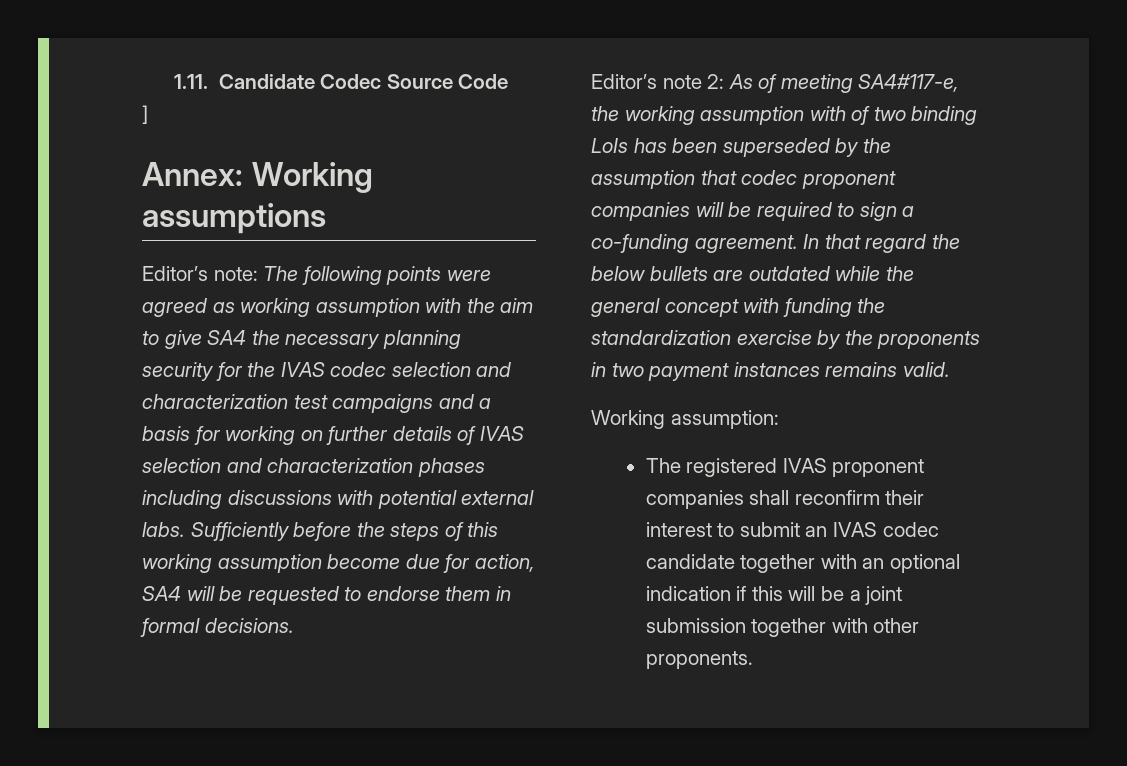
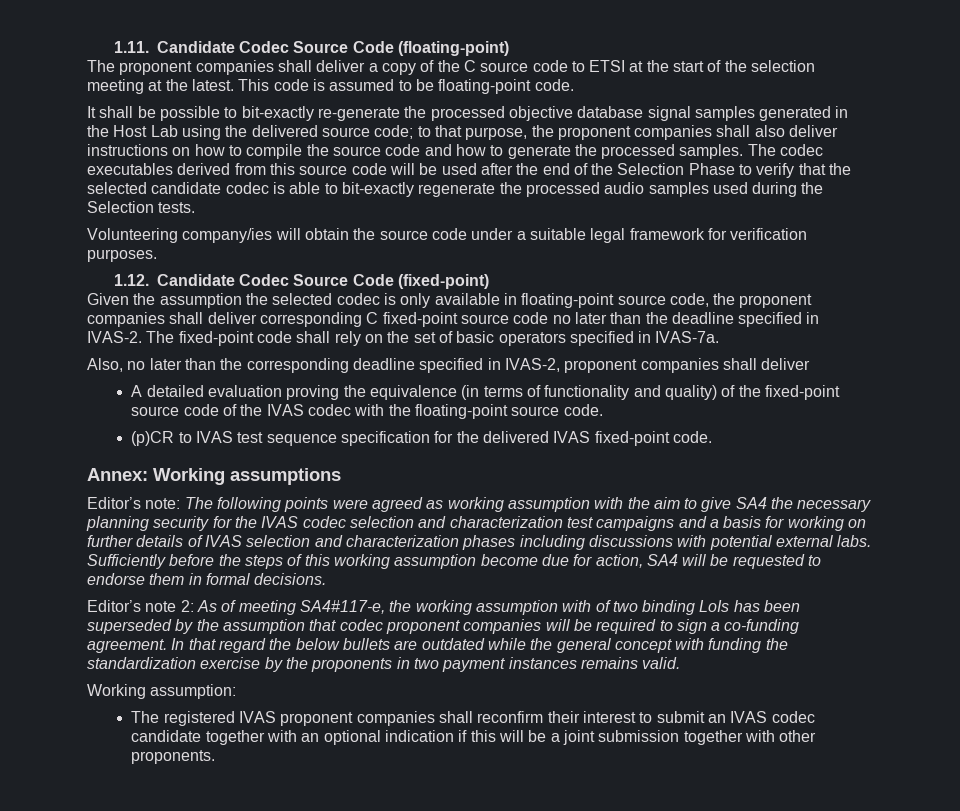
[142,105,148,124] // ] -> [398,41,510,56] [87,60,816,75] [87,79,574,94] [87,106,849,121] [87,125,839,140] [87,144,824,159] [87,163,852,178] [87,182,824,197] [87,201,196,213] [87,228,808,243] [87,249,157,262] [113,274,490,289] [87,293,813,308] [87,312,820,327] [87,331,720,346] [87,358,811,373] [131,385,840,400] [131,404,603,419] [131,431,712,446] (floating-point) // The proponent companies shall deliver a copy of the C source code to ETSI at the start of the selection meeting at the latest. This code is assumed to be floating-point code. // It shall be possible to bit-exactly re-generate the processed objective database signal samples generated in the Host Lab using the delivered source code; to that purpose, the proponent companies shall also deliver instructions on how to compile the source code and how to generate the processed samples. The codec executables derived from this source code will be used after the end of the Selection Phase to verify that the selected candidate codec is able to bit-exactly regenerate the processed audio samples used during the Selection tests. // Volunteering company/ies will obtain the source code under a suitable legal framework for verification purposes. // 1.12. Candidate Codec Source Code (fixed-point) // Given the assumption the selected codec is only available in floating-point source code, the proponent companies shall deliver corresponding C fixed-point source code no later than the deadline specified in IVAS-2. The fixed-point code shall rely on the set of basic operators specified in IVAS-7a. // Also, no later than the corresponding deadline specified in IVAS-2, proponent companies shall deliver // A detailed evaluation proving the equivalence (in terms of functionality and quality) of the fixed-point source code of the IVAS codec with the floating-point source code. // (p)CR to IVAS test sequence specification for the delivered IVAS fixed-point code.

